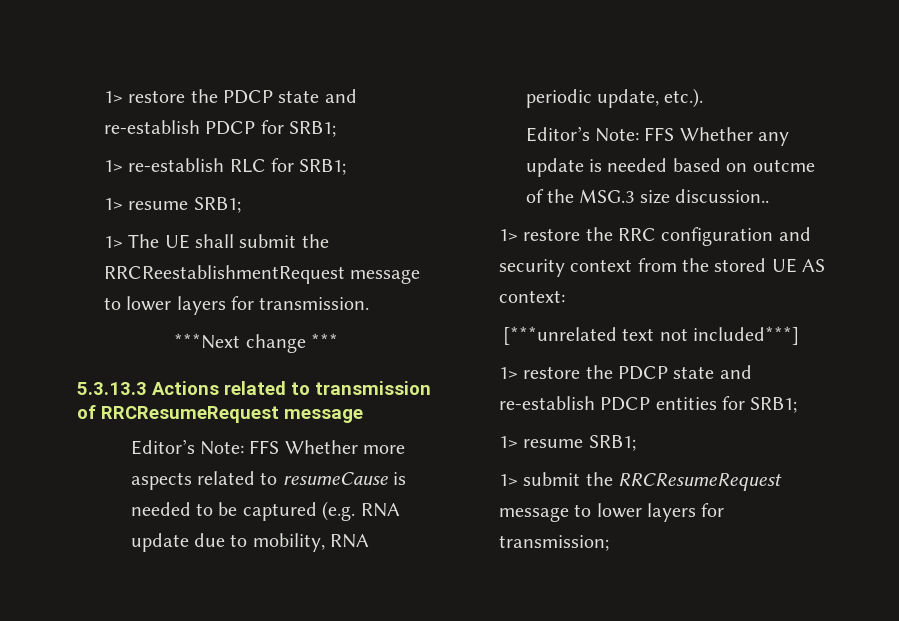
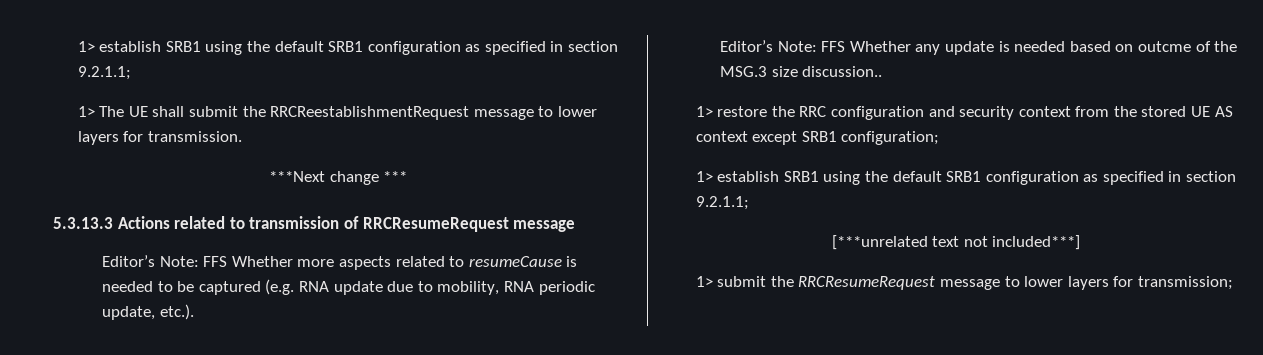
[103,89,357,104] [103,120,336,137] [103,158,347,175] [103,197,241,213] 1> restore the PDCP state and re-establish PDCP for SRB1; // 1> re-establish RLC for SRB1; // 1> resume SRB1; -> [77,41,619,55] [77,66,131,80] 1> establish SRB1 using the default SRB1 configuration as specified in section 9.2.1.1;
[498,290,565,303] [502,326,800,345] [498,365,752,380] [498,396,798,413] [498,435,636,451] context: // [***unrelated text not included***] // 1> restore the PDCP state and re-establish PDCP entities for SRB1; // 1> resume SRB1; -> [695,131,940,145] [695,171,1237,185] [695,196,749,210] [831,235,1081,250] context except SRB1 configuration; // 1> establish SRB1 using the default SRB1 configuration as specified in section 9.2.1.1; // [***unrelated text not included***]

